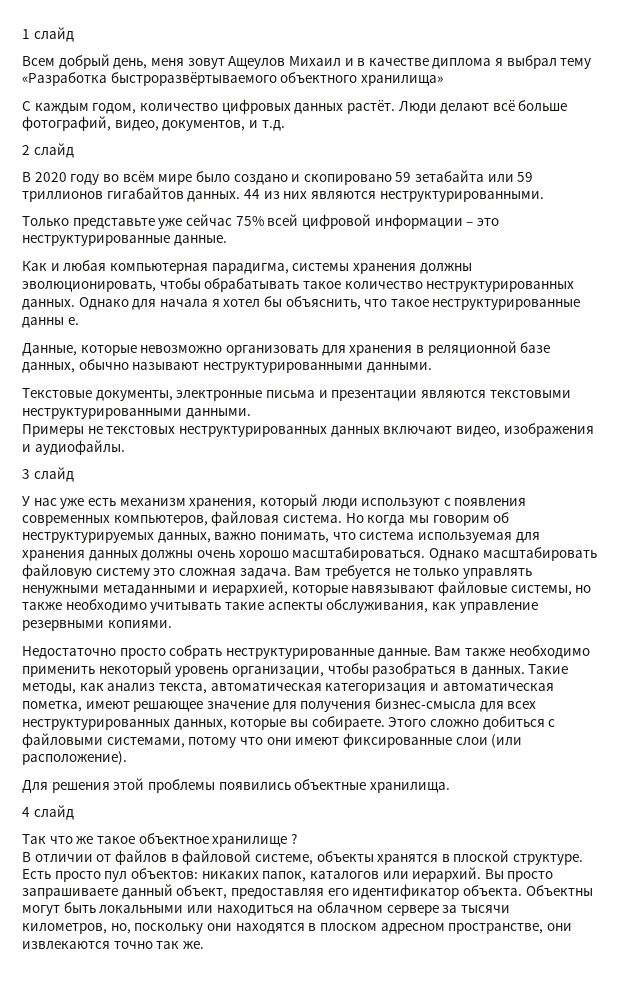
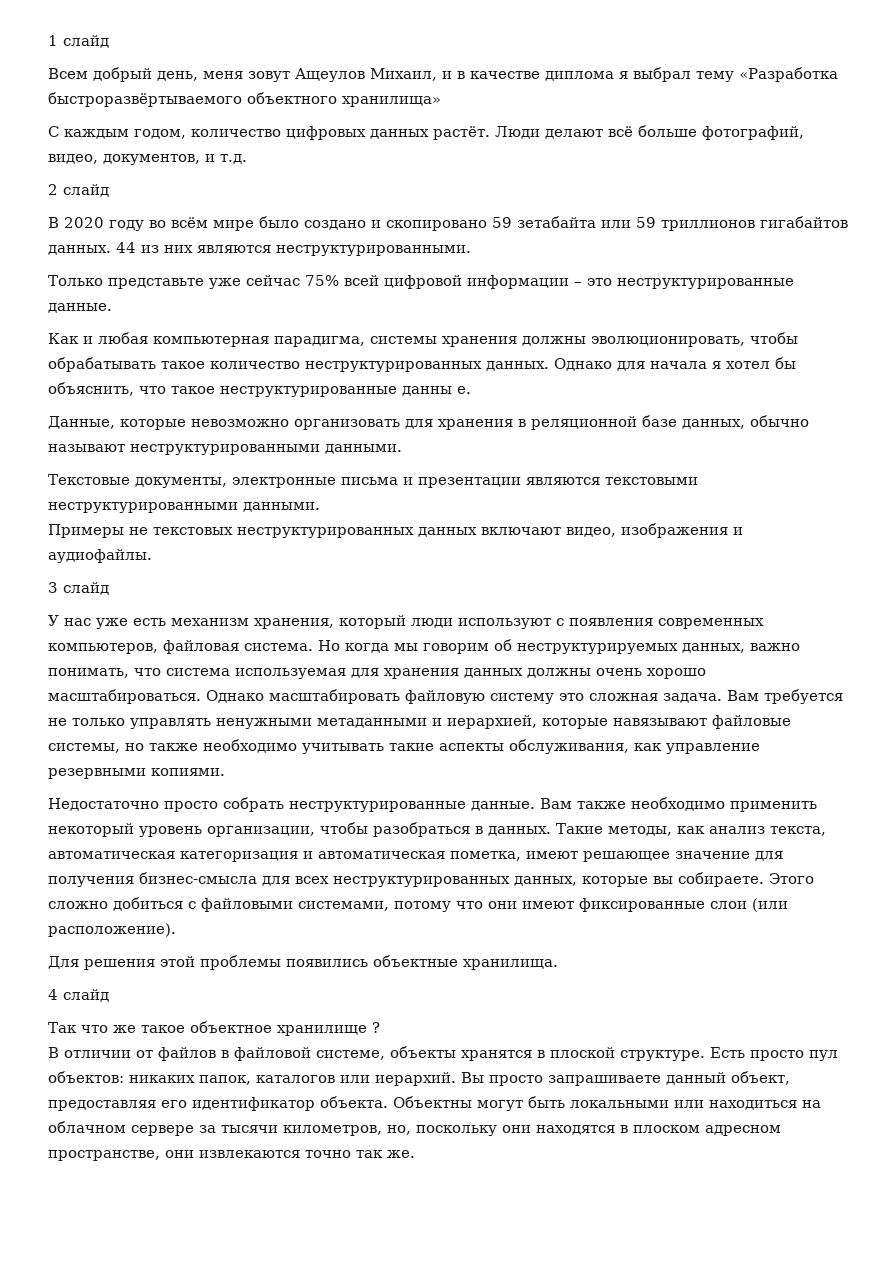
[288,56,341,66] Михаил -> [370,68,437,81] Михаил,

